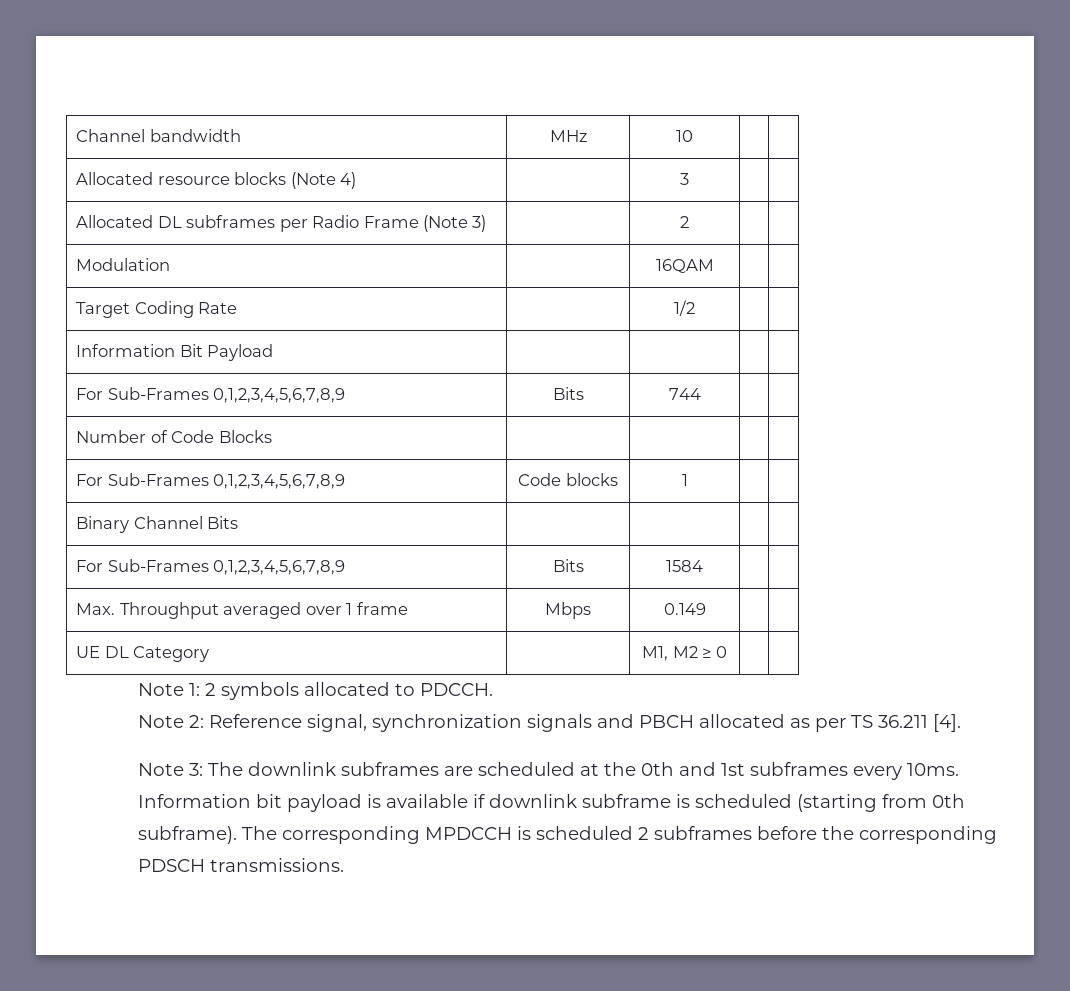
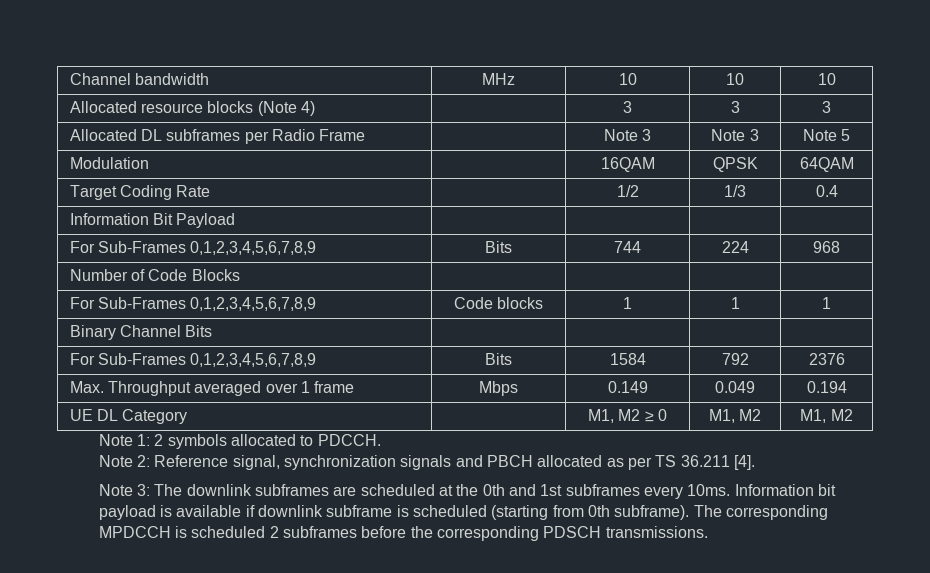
(693, 136) | -> [726,73,744,85] [817,73,836,85] 10 | 10
(689, 179) | -> [730,101,740,113] [822,101,831,113] 3 | 3
[422,215,487,232] [680,216,689,228] (Note 3) | | 2 | | -> [603,129,652,141] [711,129,759,141] [802,129,851,141] | | Note 3 | Note 3 | Note 5
(714, 266) | -> [712,157,758,172] [799,157,854,172] QPSK | 64QAM
(695, 308) | -> [724,185,746,197] [815,185,838,197] 1/3 | 0.4
(701, 394) | -> [721,241,749,253] [813,241,840,253] 224 | 968
(688, 480) | -> [730,297,740,309] [822,297,831,309] 1 | 1
(703, 566) | -> [721,353,749,365] [808,353,845,365] 792 | 2376
(706, 609) | -> [715,381,755,393] [806,381,847,393] 0.049 | 0.194
(727, 652) | -> [708,409,762,423] [800,409,853,423] M1, M2 | M1, M2

